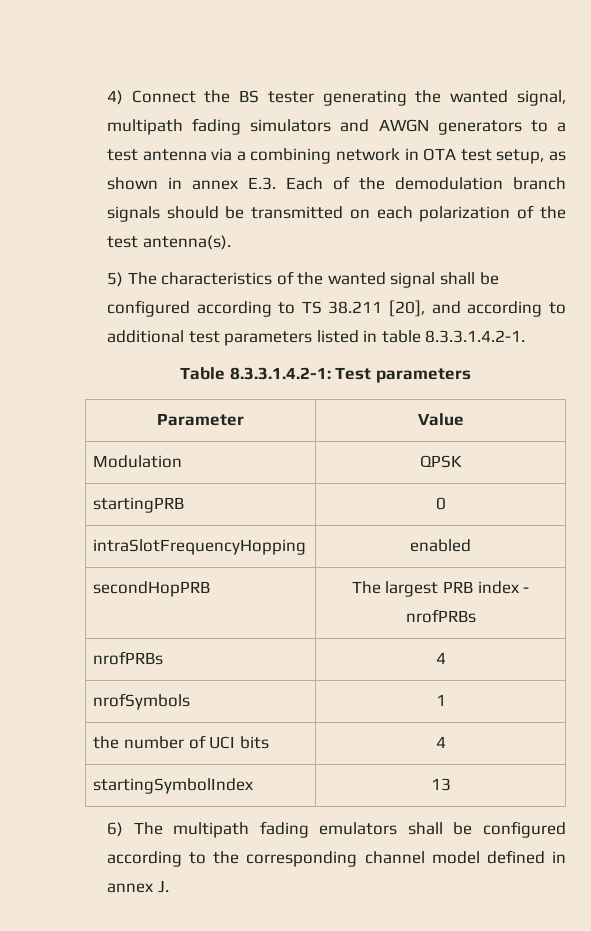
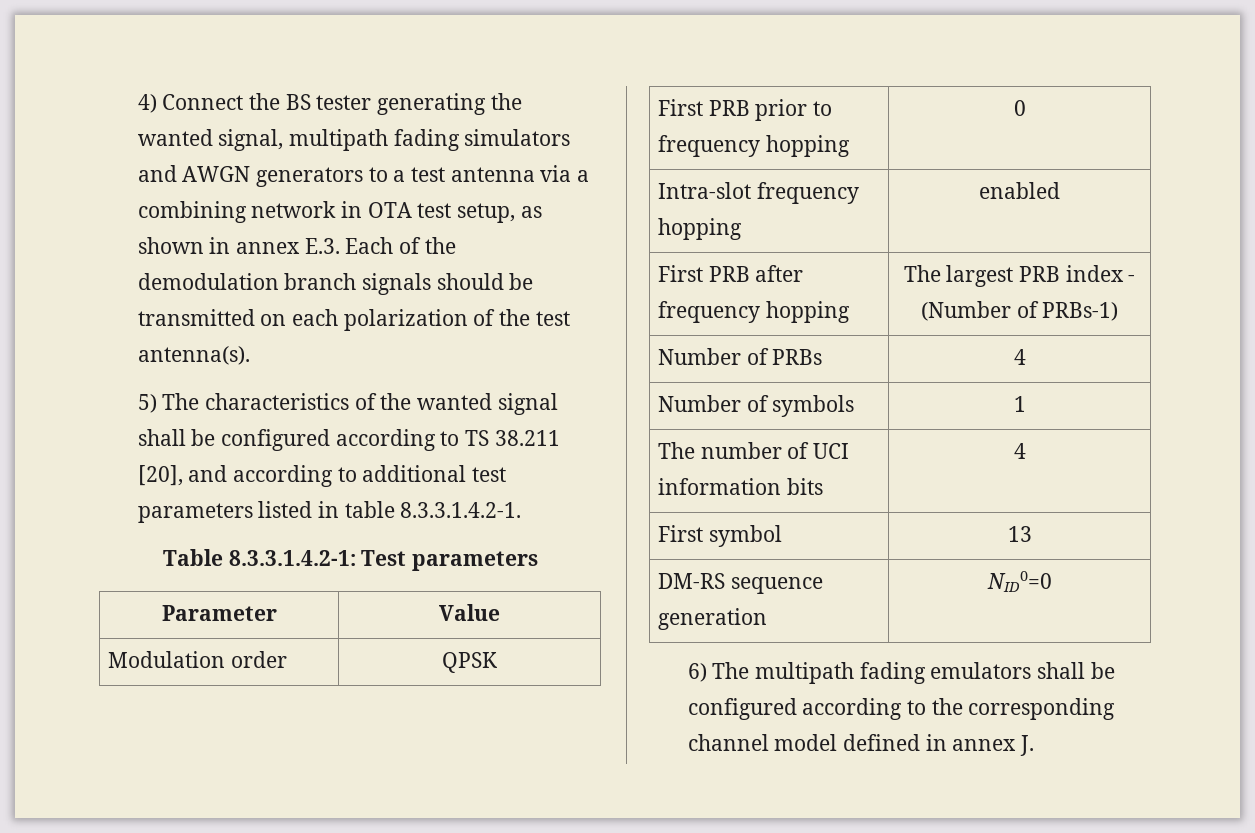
(183, 461) none -> [230,651,287,668] order
[93,497,185,513] [435,497,446,510] [93,539,307,555] [410,539,471,552] [93,581,211,597] startingPRB | 0 // intraSlotFrequencyHopping | enabled // secondHopPRB -> [658,99,833,121] [658,135,850,157] [1013,100,1026,116] [658,182,859,204] [658,218,743,240] [979,182,1060,199] [658,265,804,282] [658,301,850,323] First PRB prior to frequency hopping | 0 // Intra-slot frequency hopping | enabled // First PRB after frequency hopping
[405,609,476,623] [93,651,164,665] [435,652,446,664] [93,693,191,710] nrofPRBs // nrofPRBs | 4 // nrofSymbols -> [920,301,1119,321] [658,348,823,365] [1013,349,1026,365] [658,395,855,417] (Number of PRBs-1) // Number of PRBs | 4 // Number of symbols
[93,736,120,749] the -> [658,442,696,459] The
(236, 742) none -> [658,478,782,495] information
[93,778,254,794] startingSymbolIndex -> [658,525,782,547] First symbol
(451, 784) none -> [658,573,823,594] [658,608,768,630] [986,571,1052,592] // DM-RS sequence generation | NID0=0

